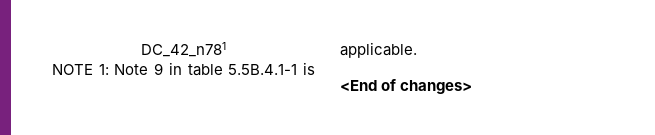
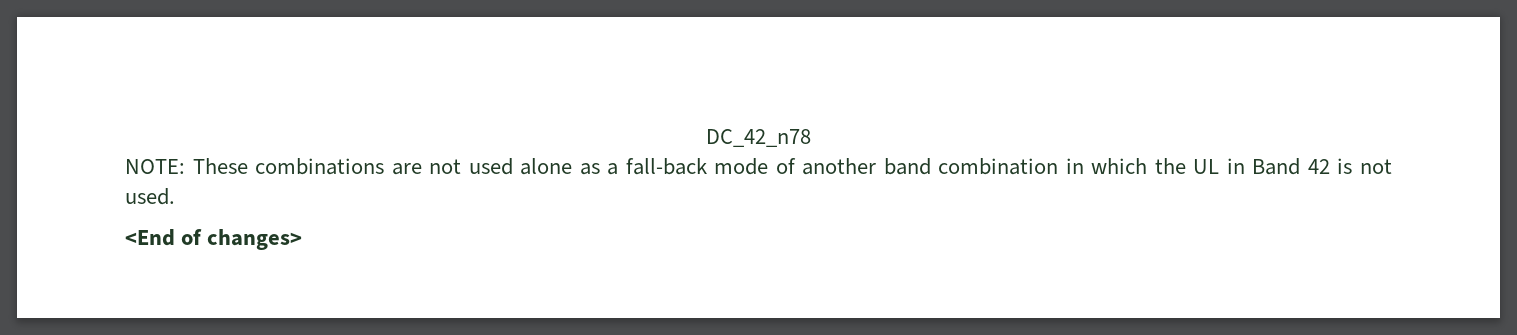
[141,42,226,57] [52,62,315,76] [340,42,417,58] DC_42_n781 // NOTE 1: Note 9 in table 5.5B.4.1-1 is applicable. -> [706,129,811,147] [125,158,1392,175] [125,188,175,205] DC_42_n78 // NOTE: These combinations are not used alone as a fall-back mode of another band combination in which the UL in Band 42 is not used.

